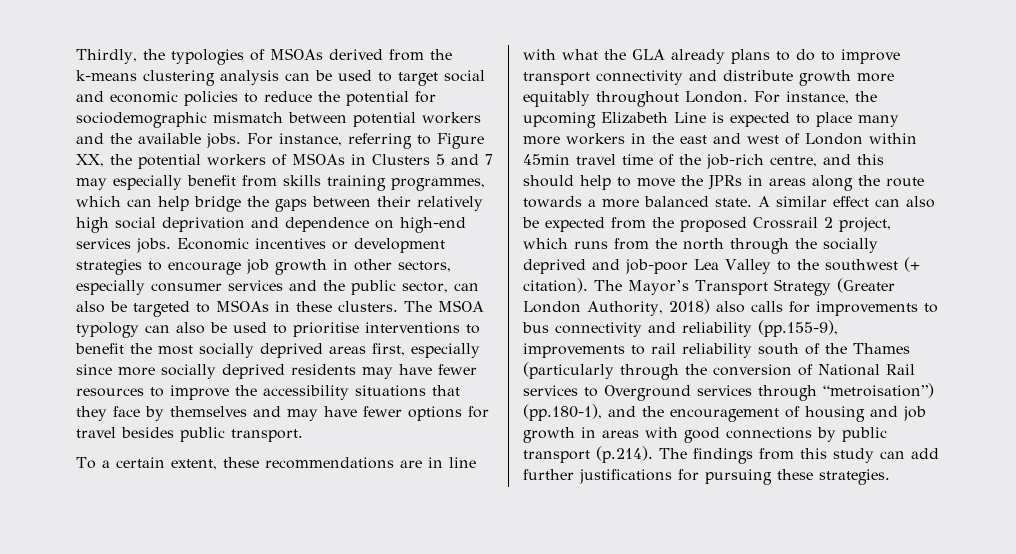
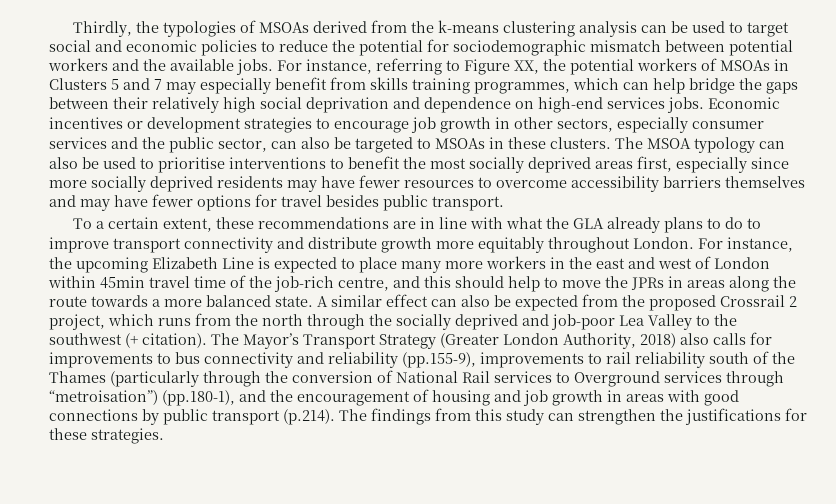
[170,385,460,400] [76,406,164,421] improve the accessibility situations that they face by -> [496,176,721,192] overcome accessibility barriers
[911,448,939,459] [523,469,574,480] add further -> [578,409,683,425] strengthen the
[705,469,772,485] pursuing -> (807, 414) none

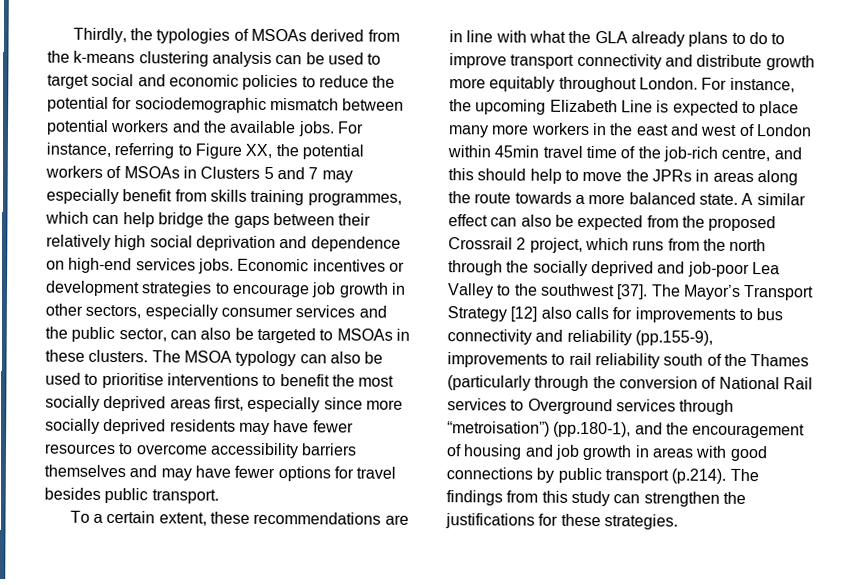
[125,333,207,348] (+ citation). -> [616,284,649,300] [37].
[440,333,676,349] (Greater London Authority, 2018) -> [510,306,538,322] [12]

